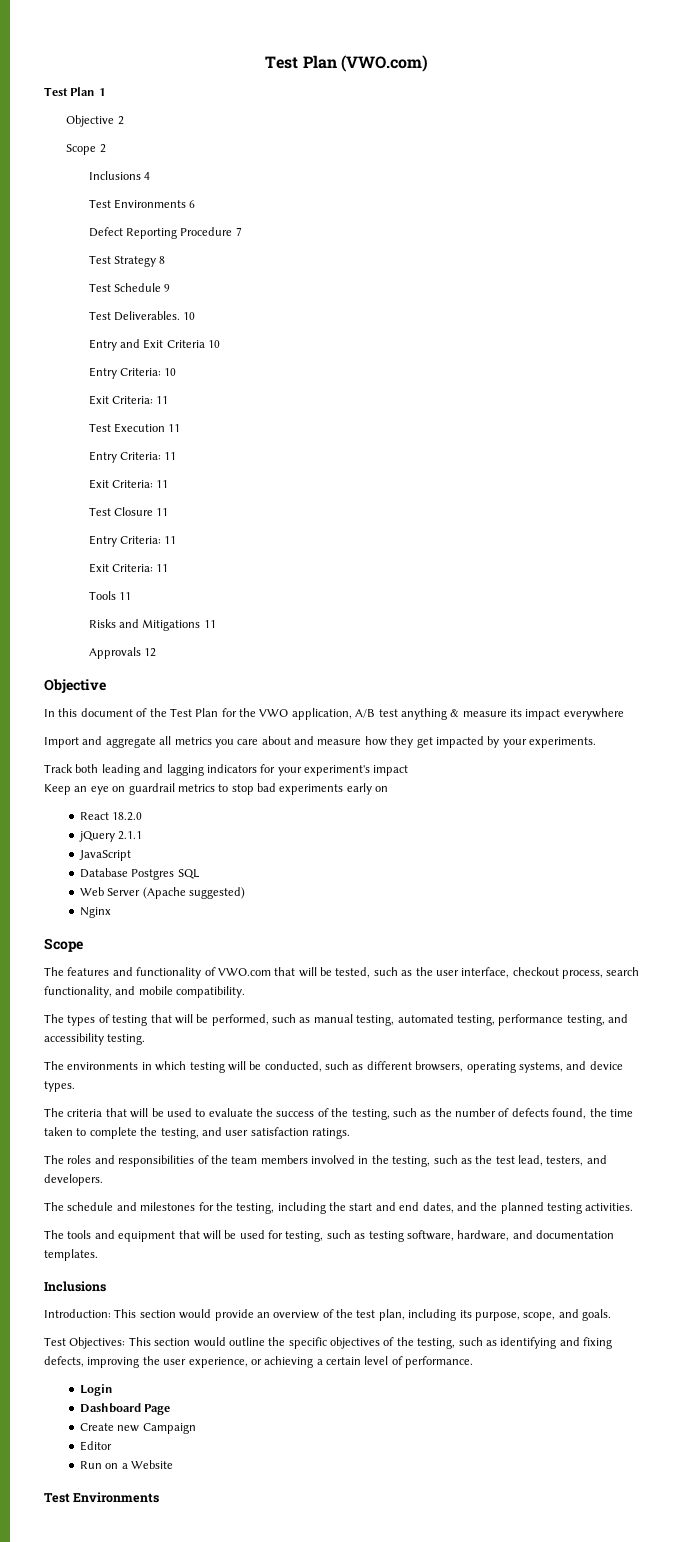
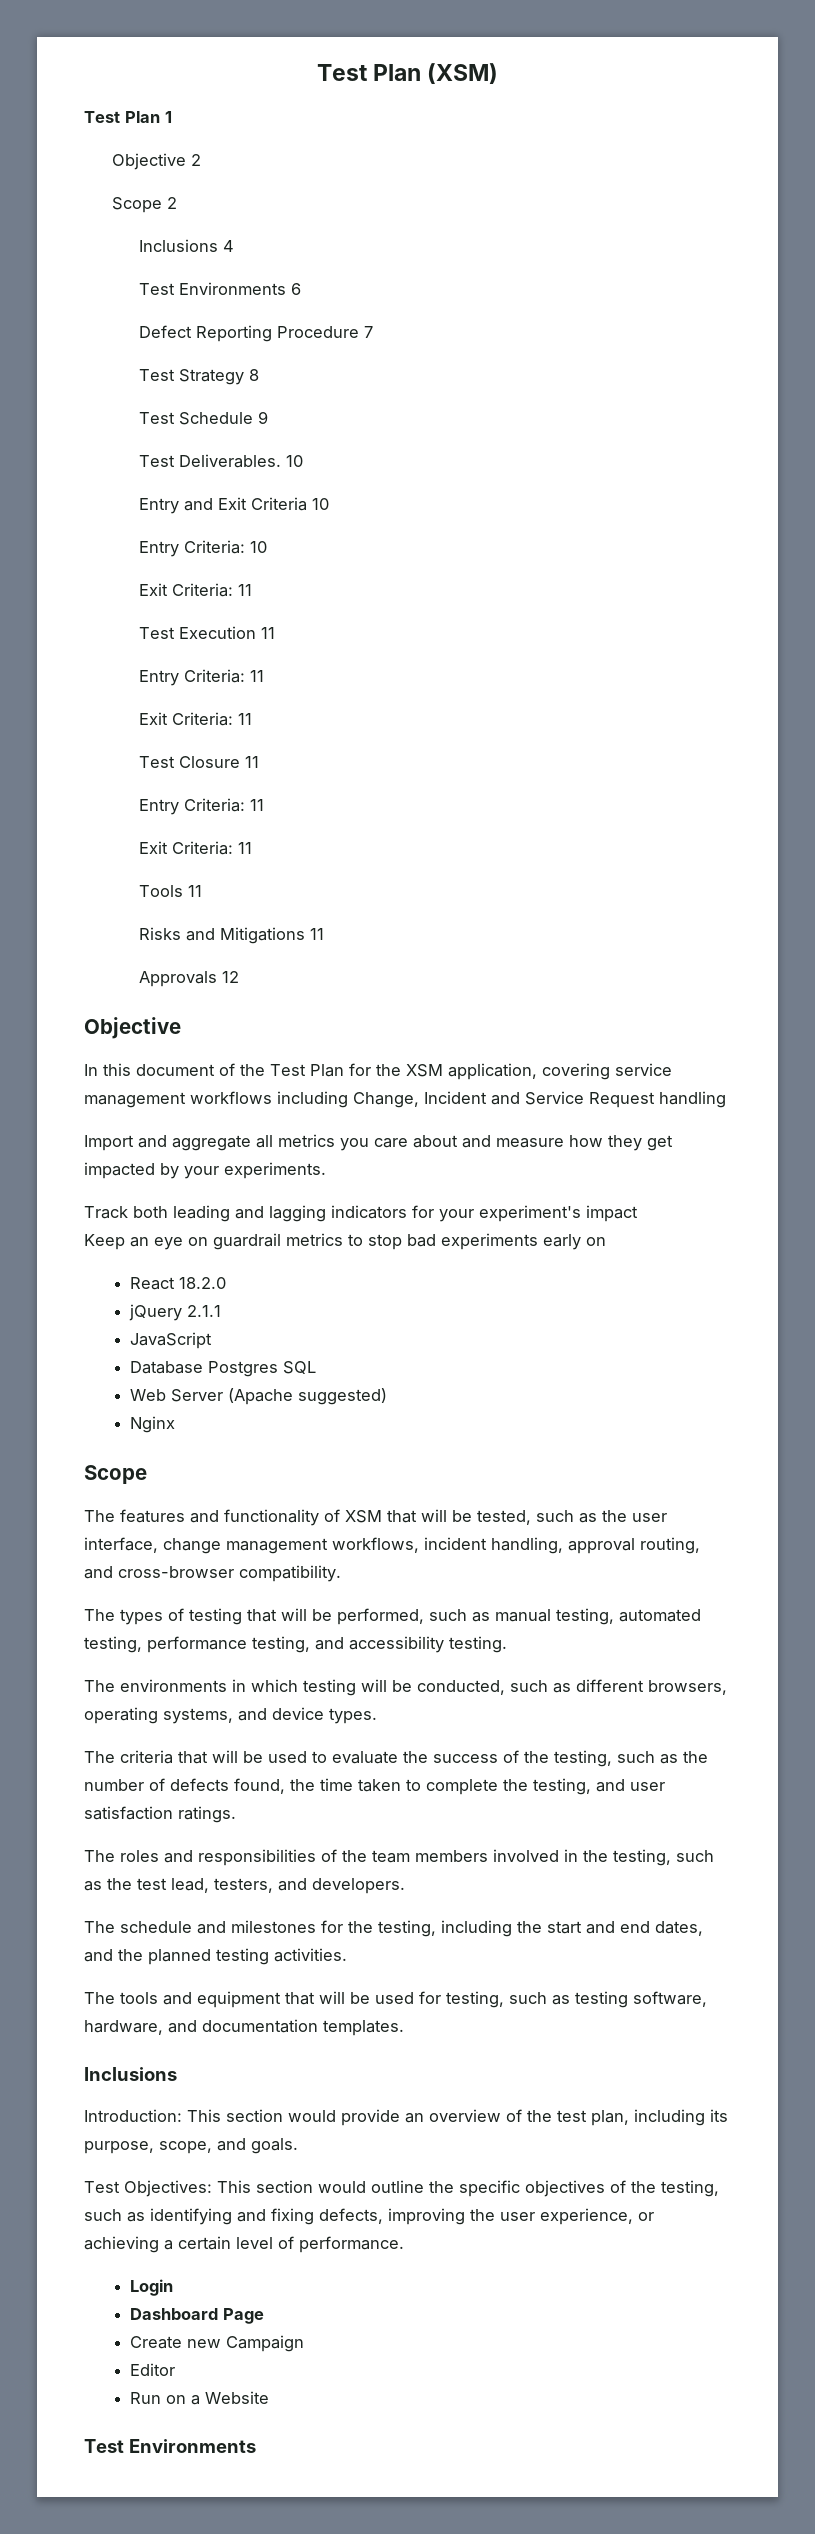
[265,55,428,72] Test Plan (VWO.com) -> [316,63,499,84] Test Plan (XSM)
[259,708,624,720] VWO application, A/B test anything & measure its impact everywhere -> [406,1063,672,1080] [84,1091,726,1108] XSM application, covering service management workflows including Change, Incident and Service Request handling
[217,968,271,976] VWO.com -> [345,1510,382,1523] XSM
[512,967,640,979] [44,986,173,998] checkout process, search functionality, and mobile -> [163,1537,700,1554] [84,1566,234,1579] change management workflows, incident handling, approval routing, and cross-browser

